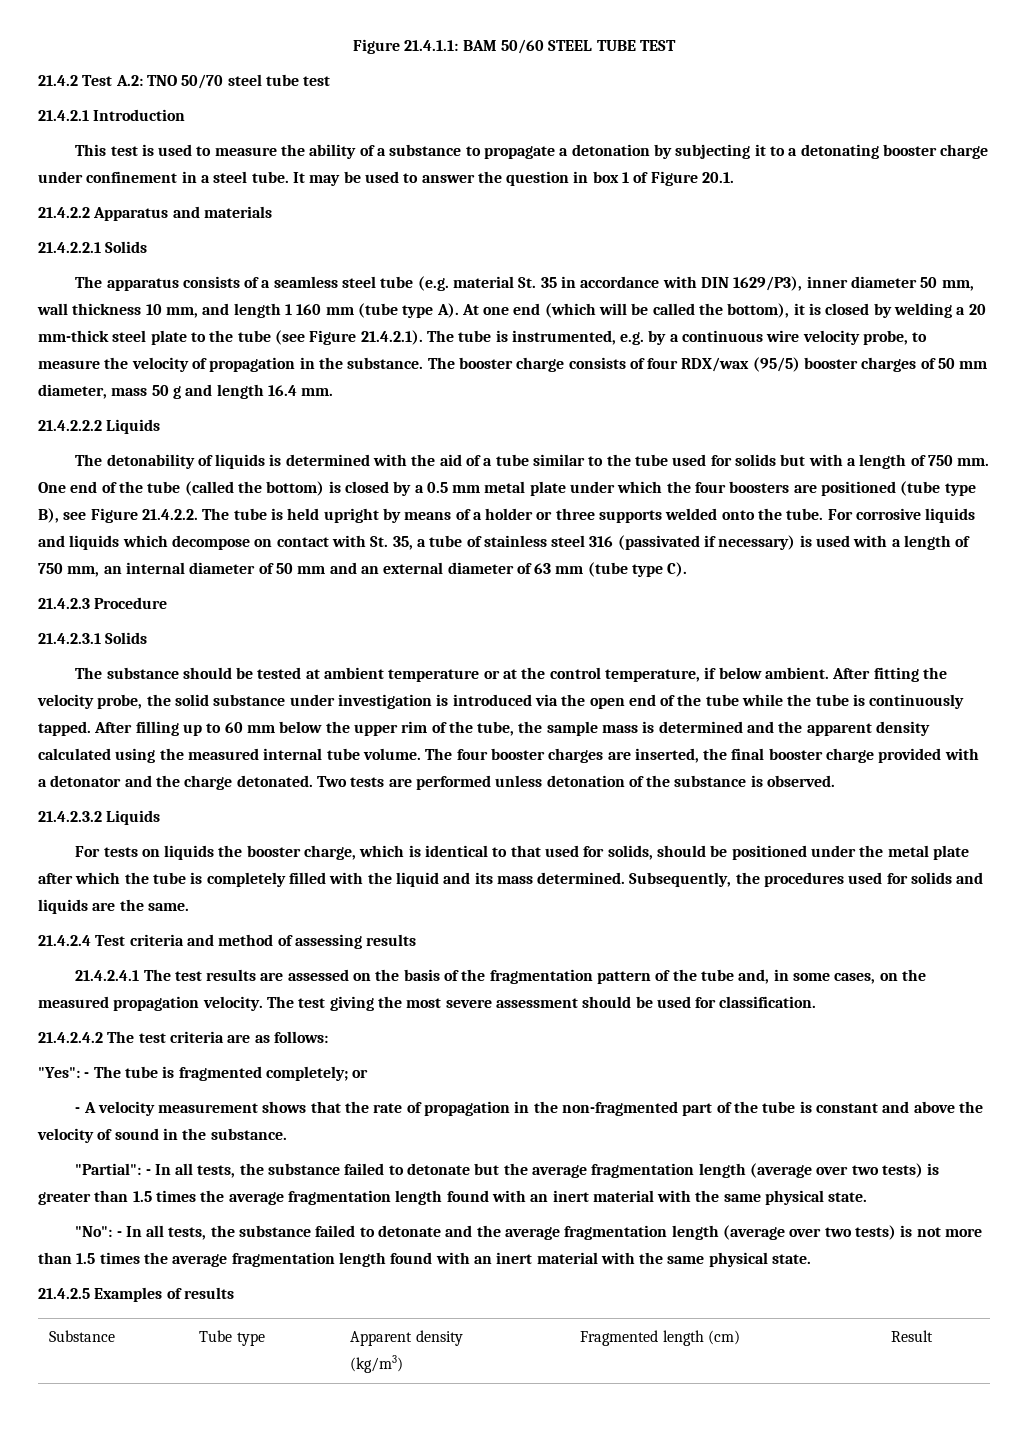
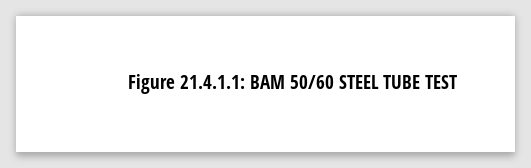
[38,74,331,89] [38,109,186,121] [75,144,989,159] [38,171,735,186] [38,206,272,221] [38,241,148,253] [75,276,974,291] [37,303,986,318] [38,330,928,345] [38,357,988,372] [38,384,334,399] [38,419,161,434] [75,454,990,469] [38,481,976,496] [38,508,976,523] [38,535,971,550] [38,562,688,577] [38,597,168,609] [38,632,148,644] [75,667,947,682] [37,694,965,709] [38,721,931,736] [38,748,979,763] [38,775,836,790] [38,810,161,825] [75,845,969,860] [38,872,984,887] [38,899,189,914] [38,934,417,949] [75,969,926,984] [38,996,817,1011] [38,1031,328,1043] [38,1066,369,1081] [75,1101,983,1116] [37,1128,287,1143] [75,1163,940,1178] [38,1190,868,1205] [75,1225,982,1240] [38,1252,812,1267] [38,1287,234,1302] [49,1330,116,1342] [199,1330,265,1346] [350,1330,463,1346] [350,1355,404,1373] [580,1330,740,1346] [891,1330,934,1342] // 21.4.2 Test A.2: TNO 50/70 steel tube test // 21.4.2.1 Introduction // This test is used to measure the ability of a substance to propagate a detonation by subjecting it to a detonating booster charge under confinement in a steel tube. It may be used to answer the question in box 1 of Figure 20.1. // 21.4.2.2 Apparatus and materials // 21.4.2.2.1 Solids // The apparatus consists of a seamless steel tube (e.g. material St. 35 in accordance with DIN 1629/P3), inner diameter 50 mm, wall thickness 10 mm, and length 1 160 mm (tube type A). At one end (which will be called the bottom), it is closed by welding a 20 mm-thick steel plate to the tube (see Figure 21.4.2.1). The tube is instrumented, e.g. by a continuous wire velocity probe, to measure the velocity of propagation in the substance. The booster charge consists of four RDX/wax (95/5) booster charges of 50 mm diameter, mass 50 g and length 16.4 mm. // 21.4.2.2.2 Liquids // The detonability of liquids is determined with the aid of a tube similar to the tube used for solids but with a length of 750 mm. One end of the tube (called the bottom) is closed by a 0.5 mm metal plate under which the four boosters are positioned (tube type B), see Figure 21.4.2.2. The tube is held upright by means of a holder or three supports welded onto the tube. For corrosive liquids and liquids which decompose on contact with St. 35, a tube of stainless steel 316 (passivated if necessary) is used with a length of 750 mm, an internal diameter of 50 mm and an external diameter of 63 mm (tube type C). // 21.4.2.3 Procedure // 21.4.2.3.1 Solids // The substance should be tested at ambient temperature or at the control temperature, if below ambient. After fitting the velocity probe, the solid substance under investigation is introduced via the open end of the tube while the tube is continuously tapped. After filling up to 60 mm below the upper rim of the tube, the sample mass is determined and the apparent density calculated using the measured internal tube volume. The four booster charges are inserted, the final booster charge provided with a detonator and the charge detonated. Two tests are performed unless detonation of the substance is observed. // 21.4.2.3.2 Liquids // For tests on liquids the booster charge, which is identical to that used for solids, should be positioned under the metal plate after which the tube is completely filled with the liquid and its mass determined. Subsequently, the procedures used for solids and liquids are the same. // 21.4.2.4 Test criteria and method of assessing results // 21.4.2.4.1 The test results are assessed on the basis of the fragmentation pattern of the tube and, in some cases, on the measured propagation velocity. The test giving the most severe assessment should be used for classification. // 21.4.2.4.2 The test criteria are as follows: // "Yes": - The tube is fragmented completely; or // - A velocity measurement shows that the rate of propagation in the non-fragmented part of the tube is constant and above the velocity of sound in the substance. // "Partial": - In all tests, the substance failed to detonate but the average fragmentation length (average over two tests) is greater than 1.5 times the average fragmentation length found with an inert material with the same physical state. // "No": - In all tests, the substance failed to detonate and the average fragmentation length (average over two tests) is not more than 1.5 times the average fragmentation length found with an inert material with the same physical state. // 21.4.2.5 Examples of results // Substance | Tube type | Apparent density // (kg/m3) | Fragmented length (cm) | Result -> (458, 82) none

